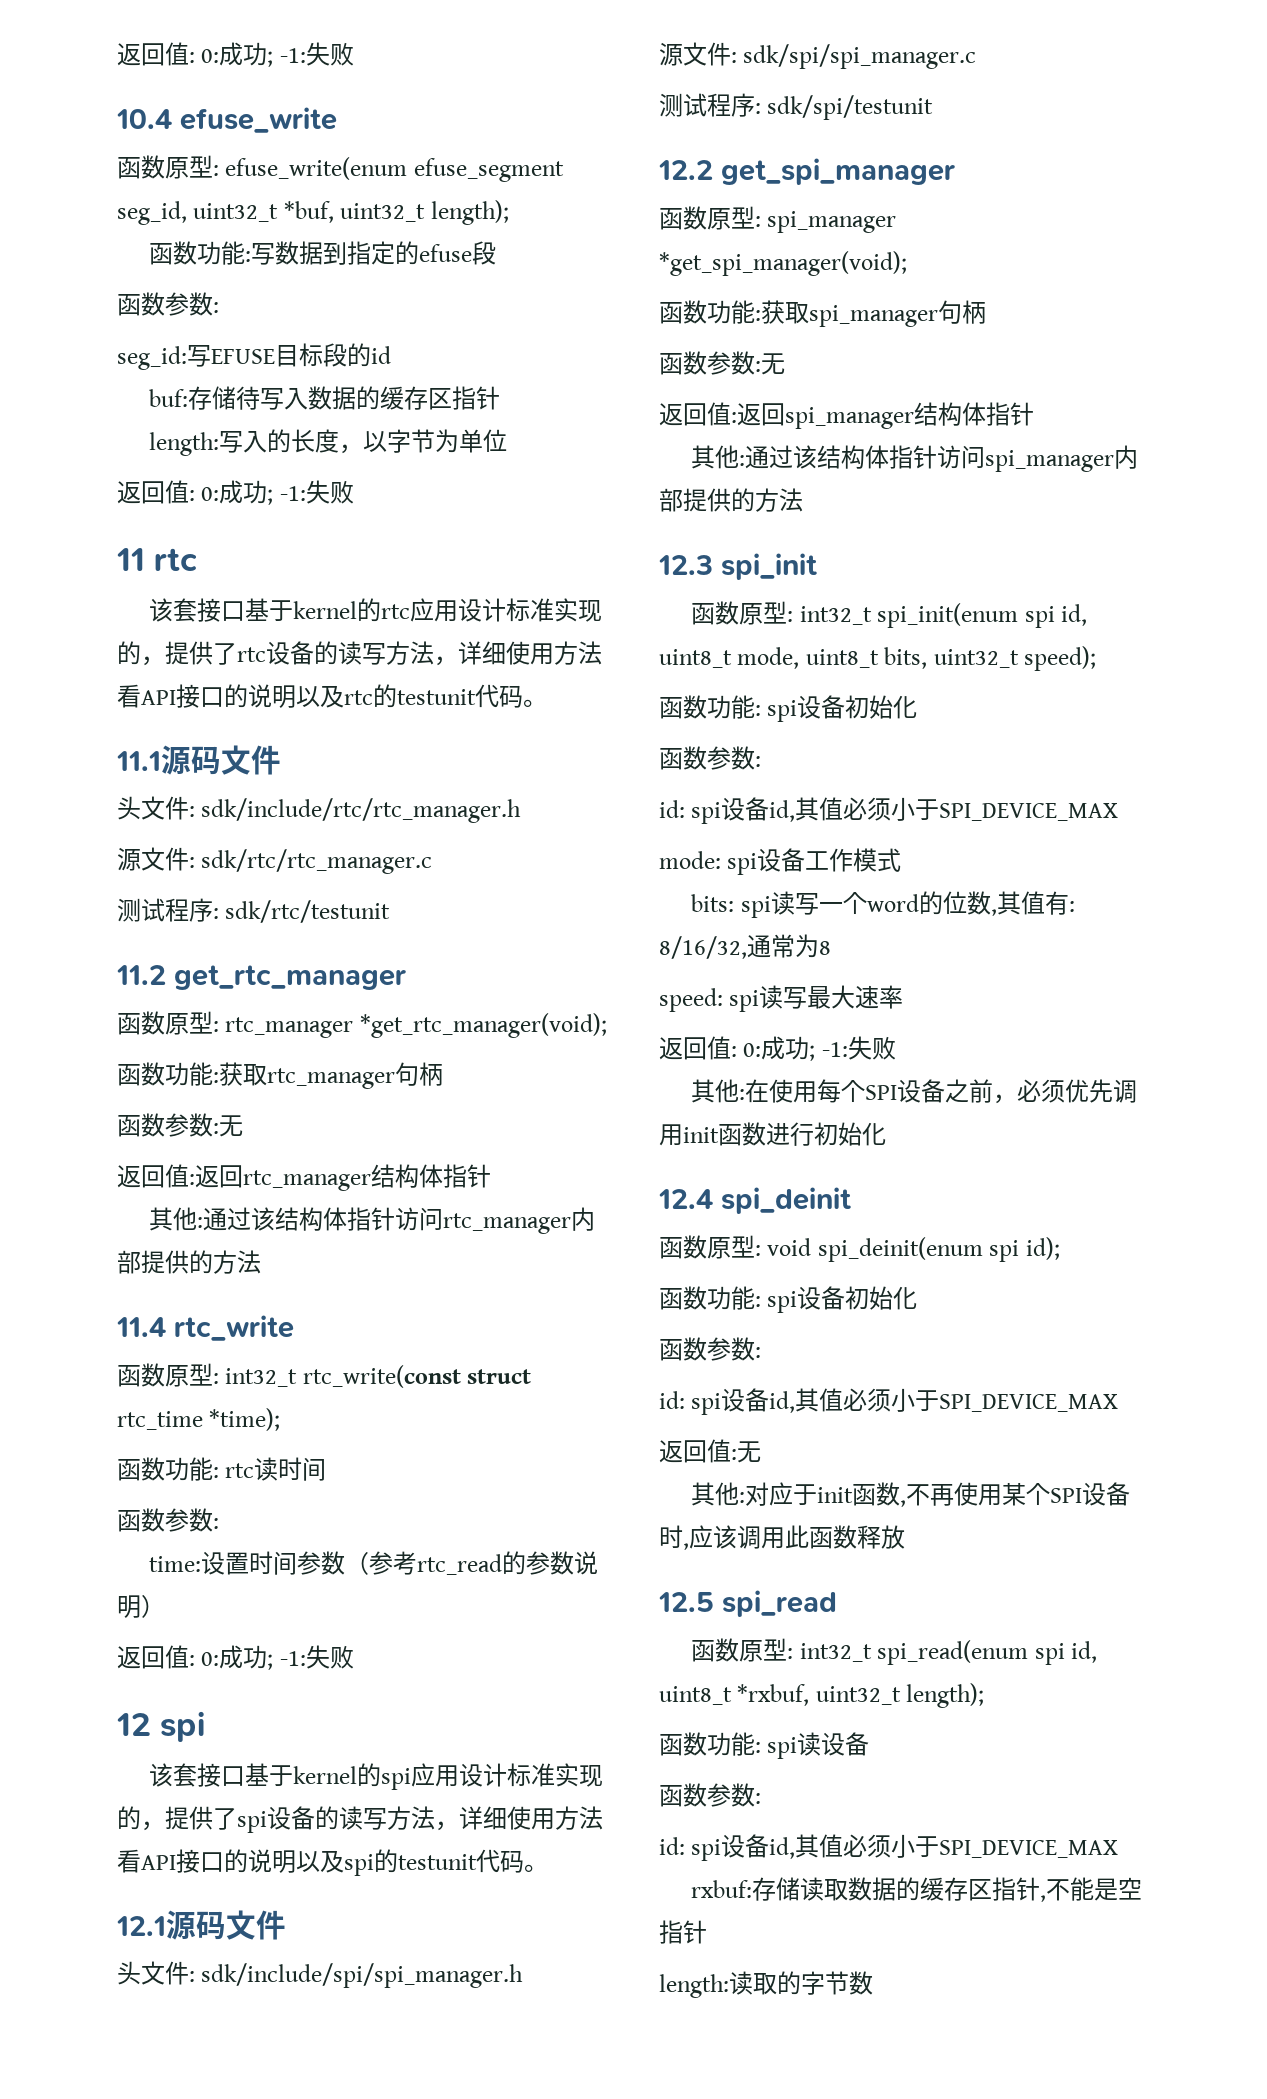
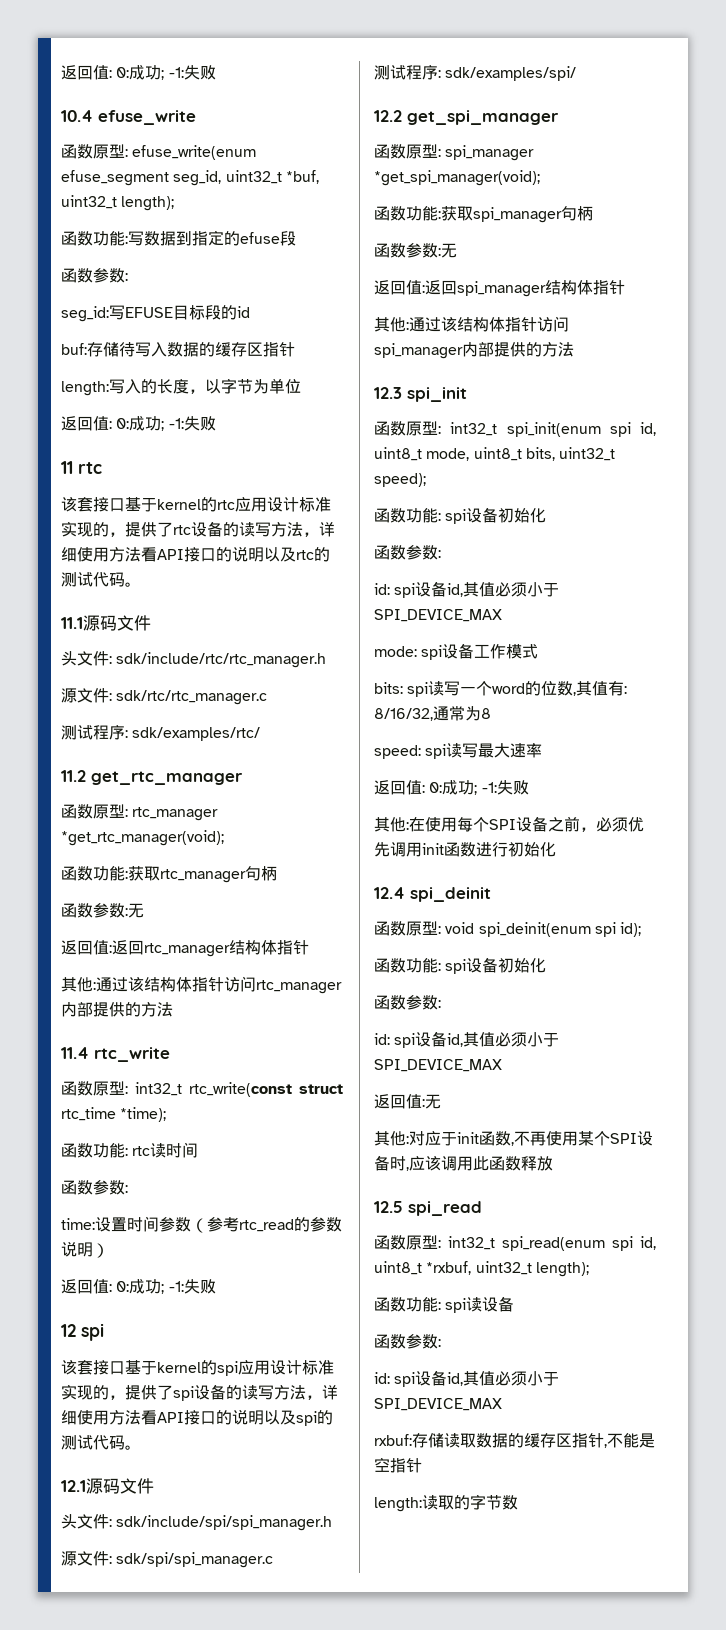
[397,689,476,705] testunit -> [61,572,93,587] 测试
[225,900,391,923] sdk/rtc/testunit -> [132,727,261,741] sdk/examples/rtc/
[398,1854,477,1870] testunit -> [61,1435,93,1450] 测试
[767,95,934,120] sdk/spi/testunit -> [445,66,577,81] sdk/examples/spi/

